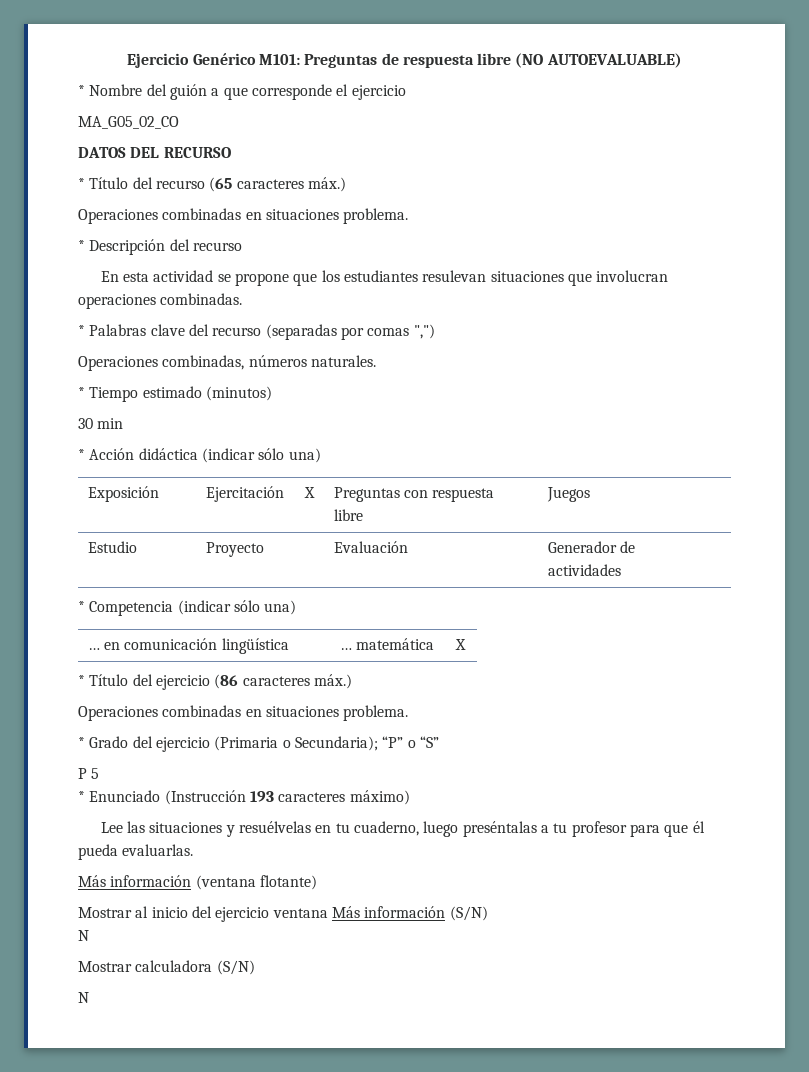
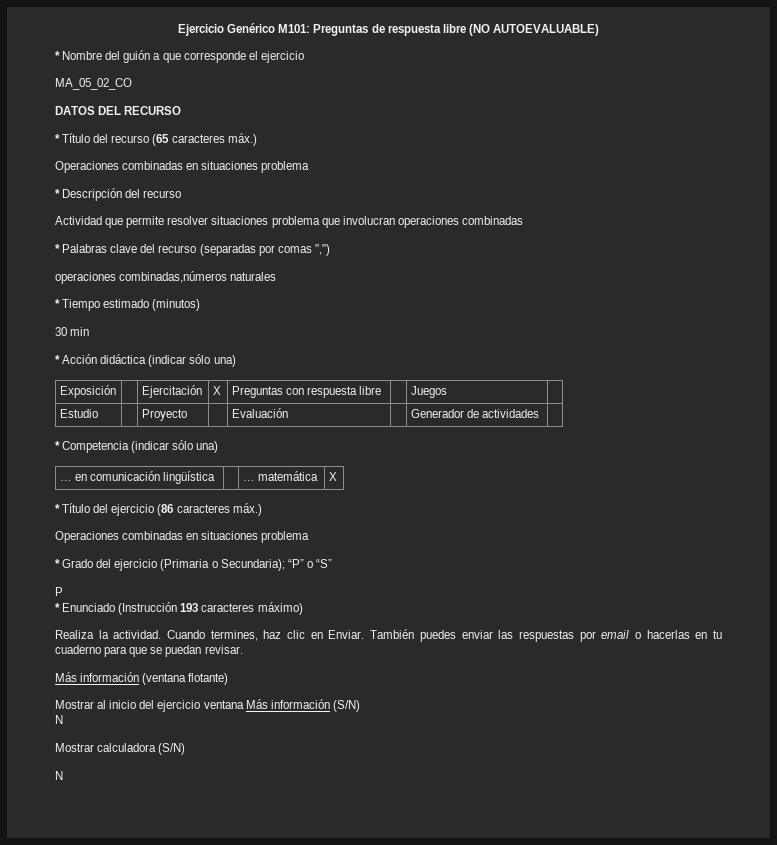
[78,116,179,129] MA_G05_02_CO -> [55,78,132,90] MA_05_02_CO
[343,208,409,224] problema. -> [261,161,310,173] problema
[100,270,564,286] En esta actividad se propone que los estudiantes resulevan situaciones -> [55,216,320,228] Actividad que permite resolver situaciones problema
[160,293,243,305] combinadas. -> [461,216,523,225] combinadas
[78,355,376,371] Operaciones combinadas, números naturales. -> [55,271,277,284] operaciones combinadas,números naturales
[343,705,409,721] problema. -> [261,531,310,543] problema
[91,768,100,779] 5 -> (63, 591) none
[100,821,705,837] [78,844,194,860] Lee las situaciones y resuélvelas en tu cuaderno, luego preséntalas a tu profesor para que él pueda evaluarlas. -> [55,629,723,642] [55,645,243,657] Realiza la actividad. Cuando termines, haz clic en Enviar. También puedes enviar las respuestas por email o hacerlas en tu cuaderno para que se puedan revisar.

